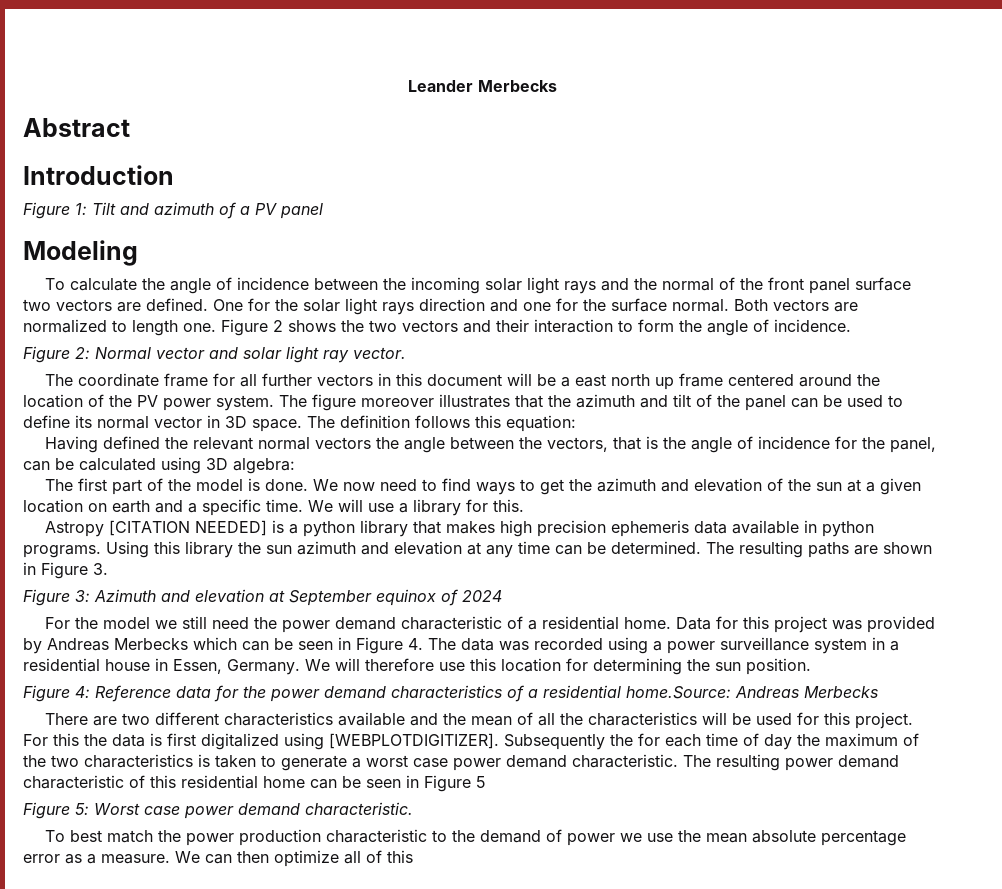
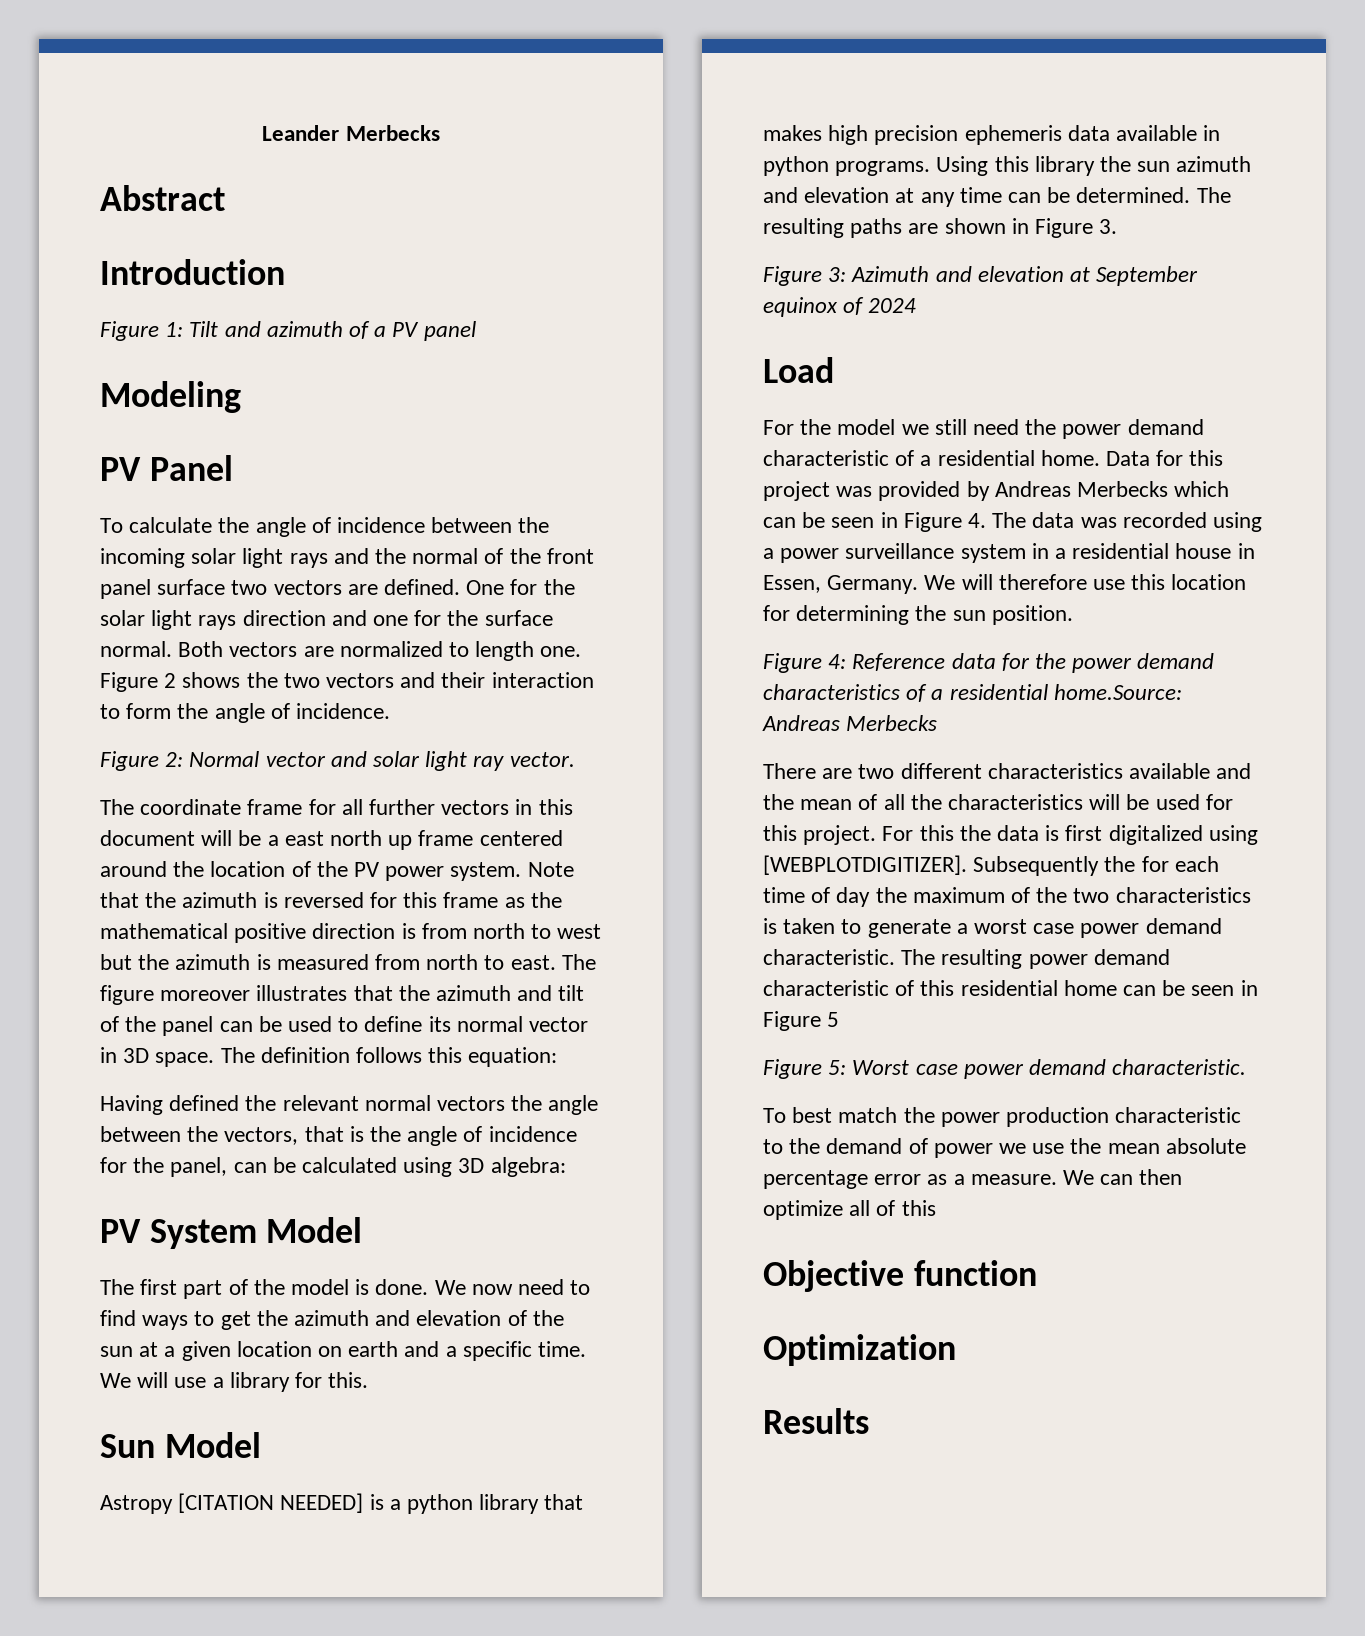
(138, 253) none -> [100,455,233,481] // PV Panel
(274, 403) none -> [527,862,574,877] [100,892,562,908] [100,923,602,943] [100,954,556,970] Note that the azimuth is reversed for this frame as the mathematical positive direction is from north to west but the azimuth is measured from north to east.
(295, 466) none -> [100,1217,363,1249] // PV System Model
(524, 505) none -> [100,1432,261,1458] // Sun Model
(502, 596) none -> [763,357,834,383] // Load
(413, 856) none -> [763,1260,1037,1292] [763,1334,956,1366] [763,1408,869,1434] // Objective function // Optimization // Results

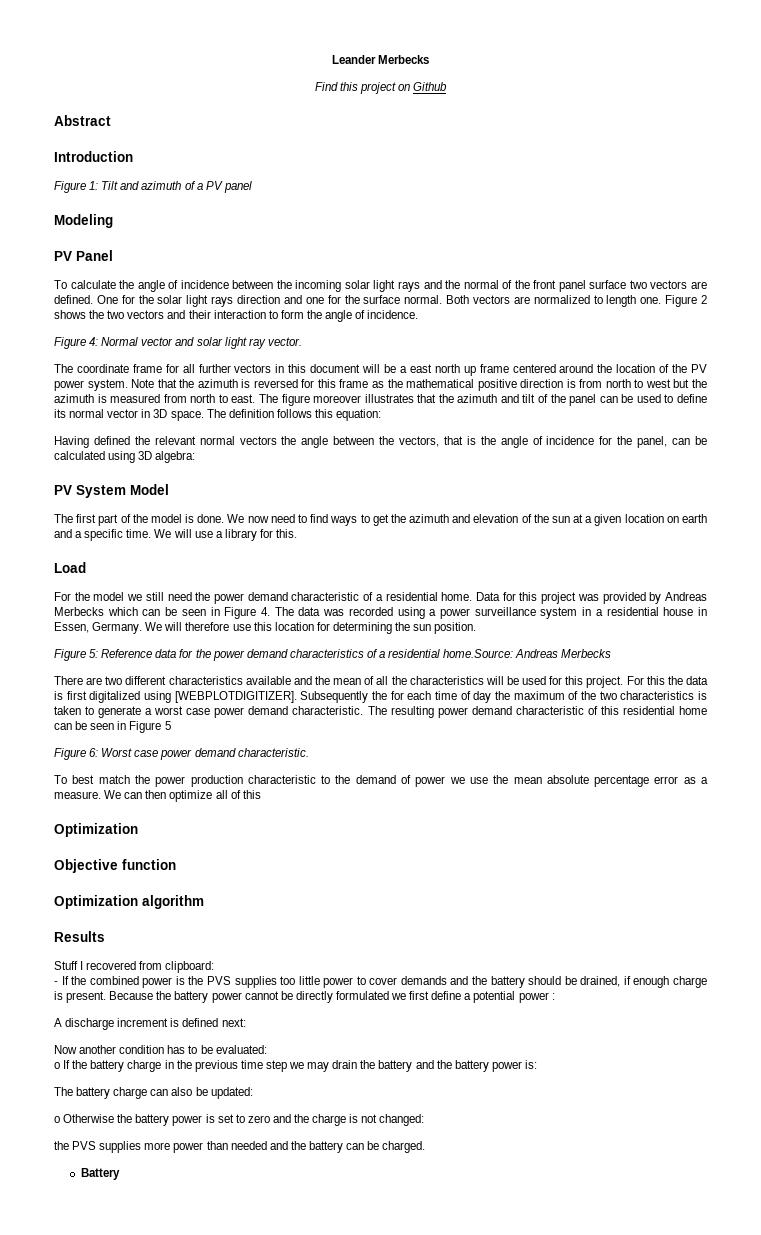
(440, 133) none -> [314,82,448,94] // Find this project on Github
[165,752,184,767] 2: -> [89,337,99,346] 4:
[100,1432,261,1458] [100,1493,584,1514] [763,125,1221,145] [763,156,1252,176] [763,187,1231,207] [763,218,1118,238] [763,266,1199,286] [763,297,917,317] // Sun Model // Astropy [CITATION NEEDED] is a python library that makes high precision ephemeris data available in python programs. Using this library the sun azimuth and elevation at any time can be determined. The resulting paths are shown in Figure 3. // Figure 3: Azimuth and elevation at September equinox of 2024 -> (298, 533) none
[828,654,847,669] 4: -> [89,649,99,658] 5:
[828,1060,847,1075] 5: -> [89,748,99,757] 6:
(936, 1208) none -> [54,823,138,837] // Optimization
(956, 1350) none -> [142,895,204,909] algorithm
(869, 1421) none -> [54,961,215,973] [54,976,708,988] [54,991,555,1003] [54,1018,246,1030] [54,1045,267,1054] [54,1060,537,1072] [54,1087,253,1099] [54,1114,425,1126] [54,1141,426,1153] [80,1168,120,1180] // Stuff I recovered from clipboard: // - If the combined power is the PVS supplies too little power to cover demands and the battery should be drained, if enough charge is present. Because the battery power cannot be directly formulated we first define a potential power : // A discharge increment is defined next: // Now another condition has to be evaluated: // o If the battery charge in the previous time step we may drain the battery and the battery power is: // The battery charge can also be updated: // o Otherwise the battery power is set to zero and the charge is not changed: // the PVS supplies more power than needed and the battery can be charged. // Battery

